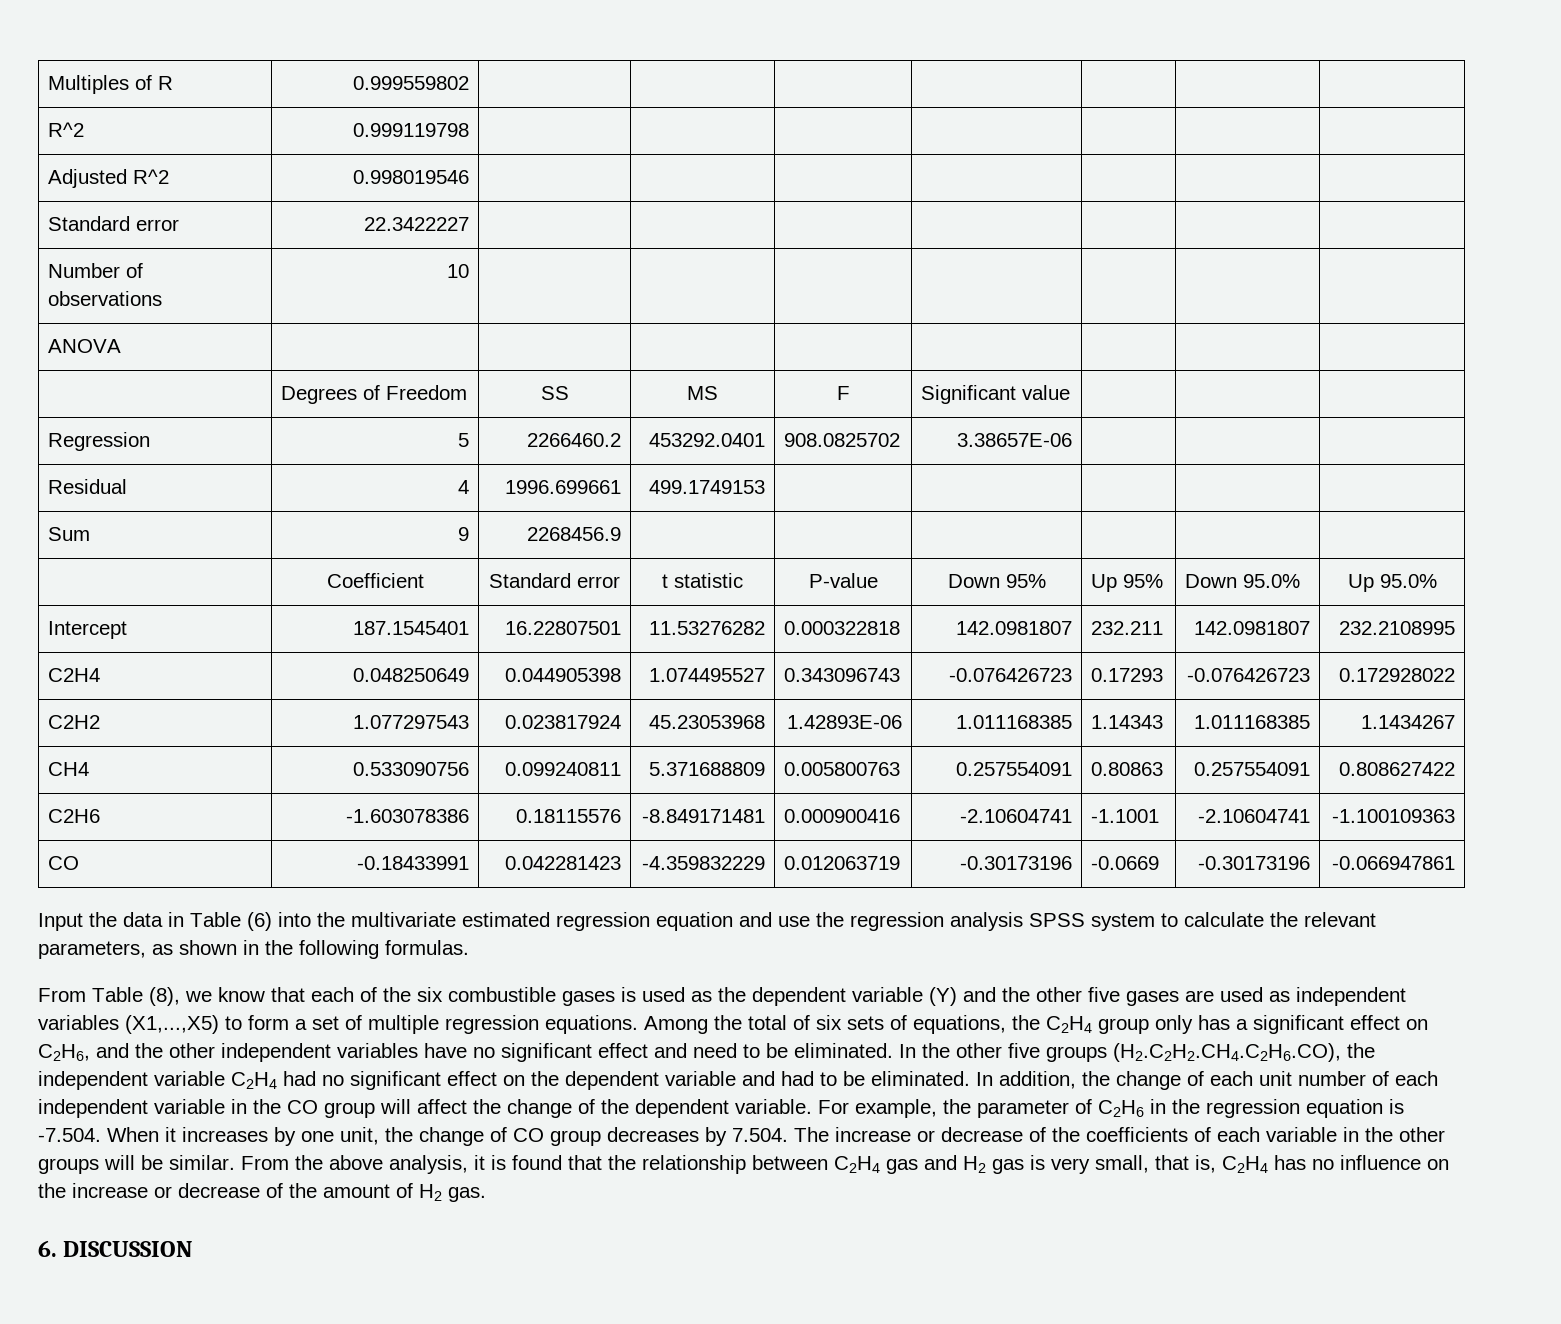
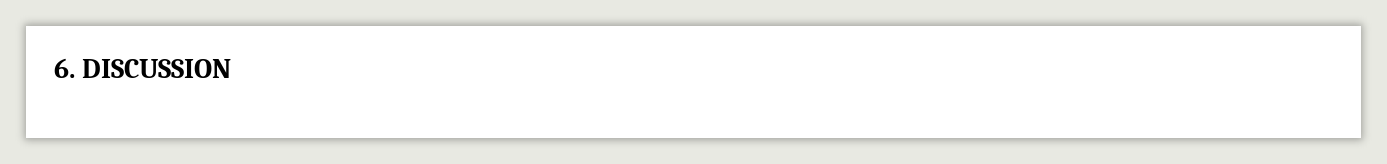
[48,75,174,94] [352,76,469,90] [48,122,85,137] [352,123,469,137] [48,169,170,188] [352,170,469,184] [48,216,180,231] [363,217,469,231] [48,263,144,278] [48,291,163,306] [446,264,469,278] [48,339,122,353] [281,385,468,404] [540,386,569,400] [687,386,718,400] [836,386,850,400] [921,385,1071,404] [48,432,151,451] [457,433,469,447] [526,433,621,447] [648,433,765,447] [784,433,901,447] [956,433,1072,447] [48,479,128,494] [457,480,469,494] [504,480,621,494] [648,480,765,494] [48,527,91,541] [457,527,469,541] [526,527,621,541] [326,573,424,588] [488,573,620,588] [662,573,743,588] [808,573,878,588] [947,574,1046,588] [1091,574,1164,592] [1185,574,1301,588] [1347,574,1437,592] [48,621,128,639] [352,621,469,635] [504,621,621,635] [648,621,765,635] [784,621,901,635] [955,621,1072,635] [1091,621,1164,635] [1193,621,1310,635] [1338,621,1455,635] [48,668,101,682] [352,668,469,682] [504,668,621,682] [648,668,765,682] [784,668,901,682] [948,668,1072,682] [1091,668,1164,682] [1186,668,1310,682] [1338,668,1455,682] [48,715,101,729] [352,715,469,729] [504,715,621,729] [648,715,765,729] [786,715,902,729] [955,715,1072,729] [1091,715,1164,729] [1193,715,1310,729] [1360,715,1455,729] [48,762,90,776] [352,762,469,776] [504,762,621,776] [648,762,765,776] [784,762,901,776] [955,762,1072,776] [1091,762,1164,776] [1193,762,1310,776] [1338,762,1455,776] [48,809,101,823] [345,809,469,823] [515,809,621,823] [641,809,765,823] [784,809,901,823] [959,809,1072,823] [1091,809,1160,823] [1197,809,1310,823] [1331,809,1455,823] [48,856,80,870] [356,856,469,870] [504,856,621,870] [641,856,765,870] [784,856,901,870] [959,856,1072,870] [1091,856,1160,870] [1197,856,1310,870] [1331,856,1455,870] [38,912,1376,931] [38,940,469,959] [38,987,1406,1006] [38,1015,1428,1034] [38,1043,1375,1062] [38,1071,1438,1090] [38,1099,1404,1118] [38,1127,1445,1146] [38,1155,1449,1174] [38,1183,486,1202] Multiples of R | 0.999559802 | | | | | | | // R^2 | 0.999119798 | | | | | | | // Adjusted R^2 | 0.998019546 | | | | | | | // Standard error | 22.3422227 | | | | | | | // Number of observations | 10 | | | | | | | // ANOVA | | | | | | | | // | Degrees of Freedom | SS | MS | F | Significant value | | | // Regression | 5 | 2266460.2 | 453292.0401 | 908.0825702 | 3.38657E-06 | | | // Residual | 4 | 1996.699661 | 499.1749153 | | | | | // Sum | 9 | 2268456.9 | | | | | | // | Coefficient | Standard error | t statistic | P-value | Down 95% | Up 95% | Down 95.0% | Up 95.0% // Intercept | 187.1545401 | 16.22807501 | 11.53276282 | 0.000322818 | 142.0981807 | 232.211 | 142.0981807 | 232.2108995 // C2H4 | 0.048250649 | 0.044905398 | 1.074495527 | 0.343096743 | -0.076426723 | 0.17293 | -0.076426723 | 0.172928022 // C2H2 | 1.077297543 | 0.023817924 | 45.23053968 | 1.42893E-06 | 1.011168385 | 1.14343 | 1.011168385 | 1.1434267 // CH4 | 0.533090756 | 0.099240811 | 5.371688809 | 0.005800763 | 0.257554091 | 0.80863 | 0.257554091 | 0.808627422 // C2H6 | -1.603078386 | 0.18115576 | -8.849171481 | 0.000900416 | -2.10604741 | -1.1001 | -2.10604741 | -1.100109363 // CO | -0.18433991 | 0.042281423 | -4.359832229 | 0.012063719 | -0.30173196 | -0.0669 | -0.30173196 | -0.066947861 // Input the data in Table (6) into the multivariate estimated regression equation and use the regression analysis SPSS system to calculate the relevant parameters, as shown in the following formulas. // From Table (8), we know that each of the six combustible gases is used as the dependent variable (Y) and the other five gases are used as independent variables (X1,...,X5) to form a set of multiple regression equations. Among the total of six sets of equations, the C2H4 group only has a significant effect on C2H6, and the other independent variables have no significant effect and need to be eliminated. In the other five groups (H2.C2H2.CH4.C2H6.CO), the independent variable C2H4 had no significant effect on the dependent variable and had to be eliminated. In addition, the change of each unit number of each independent variable in the CO group will affect the change of the dependent variable. For example, the parameter of C2H6 in the regression equation is -7.504. When it increases by one unit, the change of CO group decreases by 7.504. The increase or decrease of the coefficients of each variable in the other groups will be similar. From the above analysis, it is found that the relationship between C2H4 gas and H2 gas is very small, that is, C2H4 has no influence on the increase or decrease of the amount of H2 gas. // -> (54, 68) none

